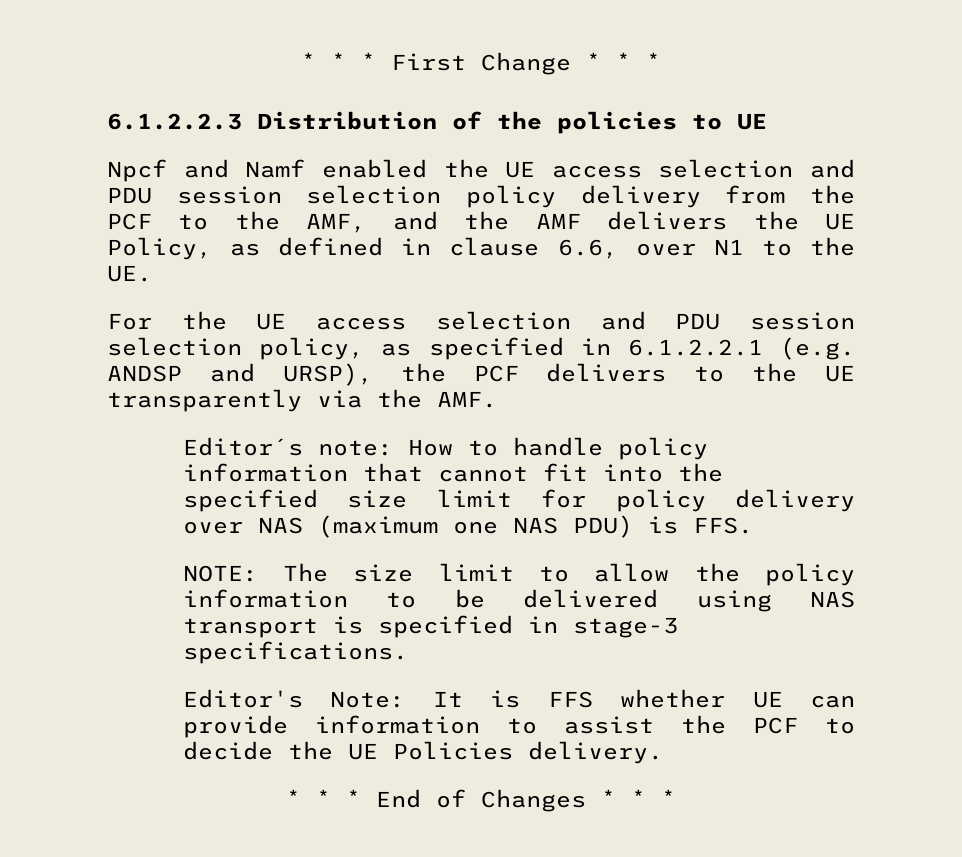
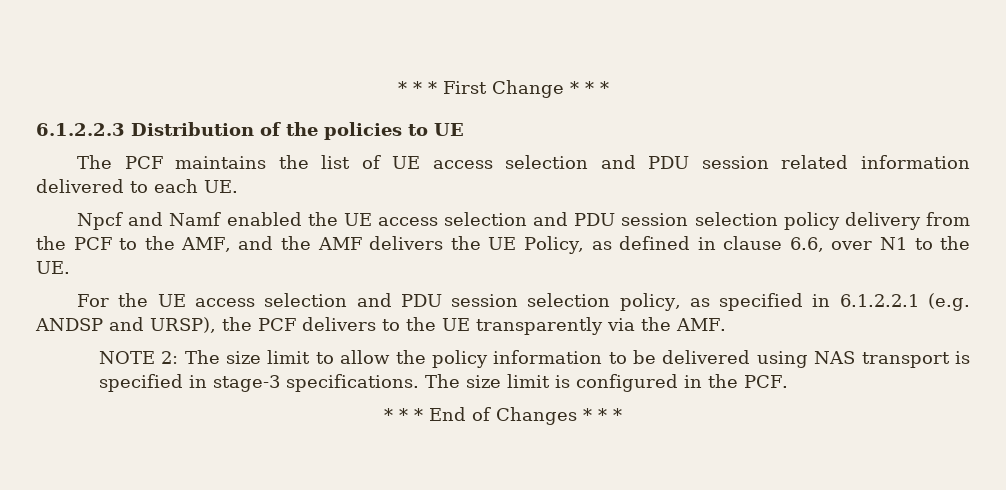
(767, 121) none -> [77,155,971,169] [36,179,238,193] // The PCF maintains the list of UE access selection and PDU session related information delivered to each UE.
[182,437,708,460] [182,463,723,482] [182,489,855,512] [182,515,753,538] [182,565,258,582] Editor´s note: How to handle policy information that cannot fit into the specified size limit for policy delivery over NAS (maximum one NAS PDU) is FFS. // NOTE: -> [98,351,179,364] NOTE 2:
[182,689,855,708] [182,715,855,738] [182,741,663,764] // Editor's Note: It is FFS whether UE can provide information to assist the PCF to decide the UE Policies delivery. -> [424,374,788,392] The size limit is configured in the PCF.

